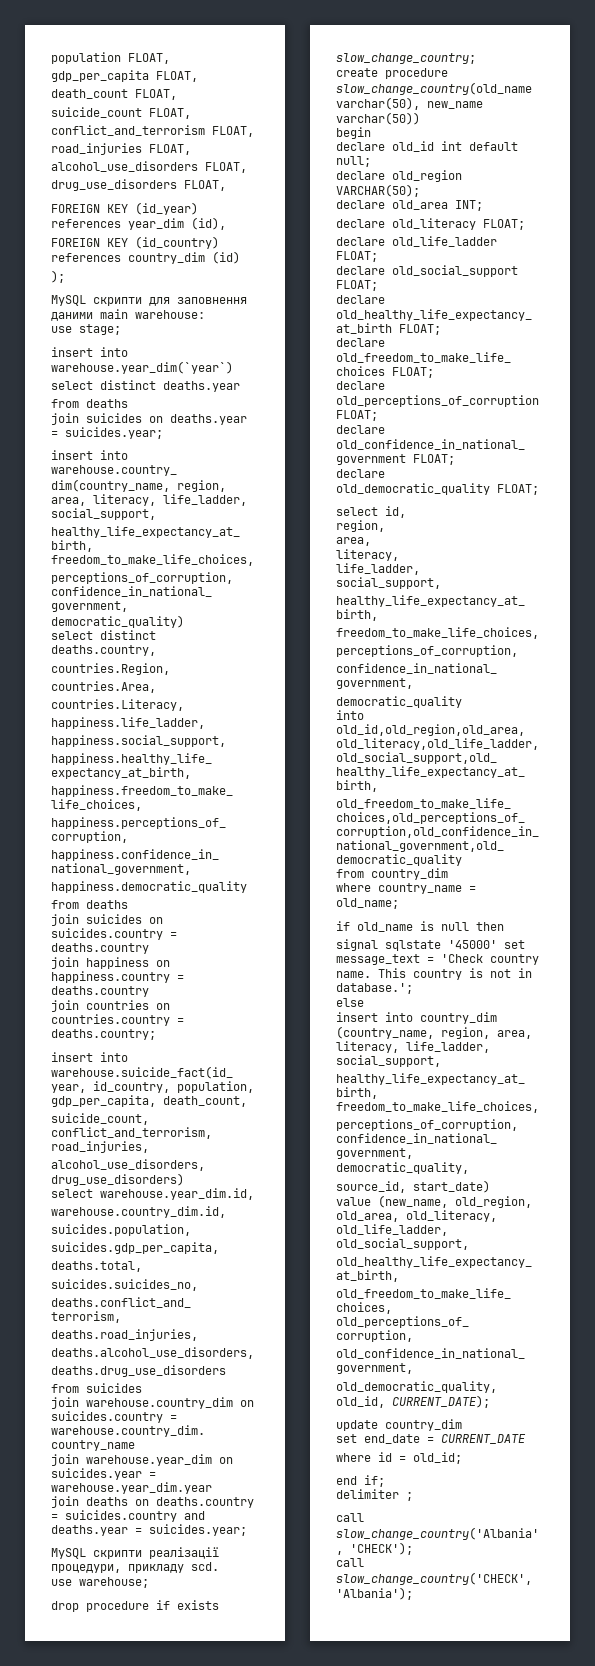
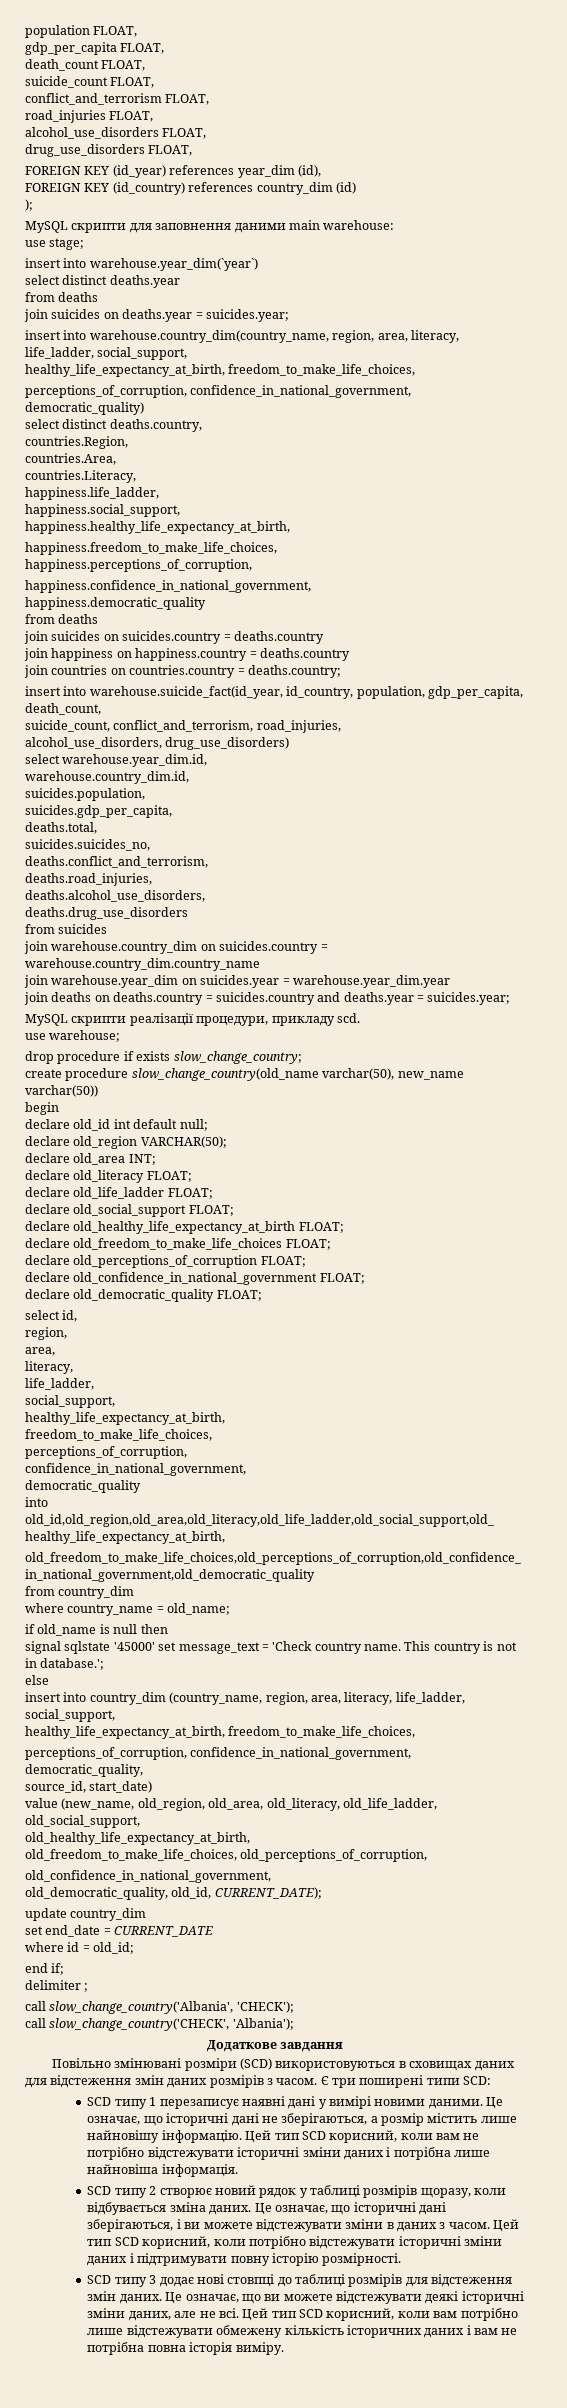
(413, 1593) none -> [206,2040,344,2052] [51,2058,515,2071] [25,2075,492,2088] [87,2096,504,2109] [87,2113,517,2126] [87,2130,480,2143] [87,2147,491,2160] [87,2164,238,2177] [87,2185,507,2198] [87,2202,447,2215] [87,2219,520,2232] [87,2236,503,2249] [87,2253,402,2266] [87,2274,513,2287] [87,2291,524,2304] [87,2308,518,2321] [87,2325,518,2338] [87,2342,284,2355] // Додаткове завдання // Повільно змінювані розміри (SCD) використовуються в сховищах даних для відстеження змін даних розмірів з часом. Є три поширені типи SCD: // SCD типу 1 перезаписує наявні дані у вимірі новими даними. Це означає, що історичні дані не зберігаються, а розмір містить лише найновішу інформацію. Цей тип SCD корисний, коли вам не потрібно відстежувати історичні зміни даних і потрібна лише найновіша інформація. // SCD типу 2 створює новий рядок у таблиці розмірів щоразу, коли відбувається зміна даних. Це означає, що історичні дані зберігаються, і ви можете відстежувати зміни в даних з часом. Цей тип SCD корисний, коли потрібно відстежувати історичні зміни даних і підтримувати повну історію розмірності. // SCD типу 3 додає нові стовпці до таблиці розмірів для відстеження змін даних. Це означає, що ви можете відстежувати деякі історичні зміни даних, але не всі. Цей тип SCD корисний, коли вам потрібно лише відстежувати обмежену кількість історичних даних і вам не потрібна повна історія виміру.

